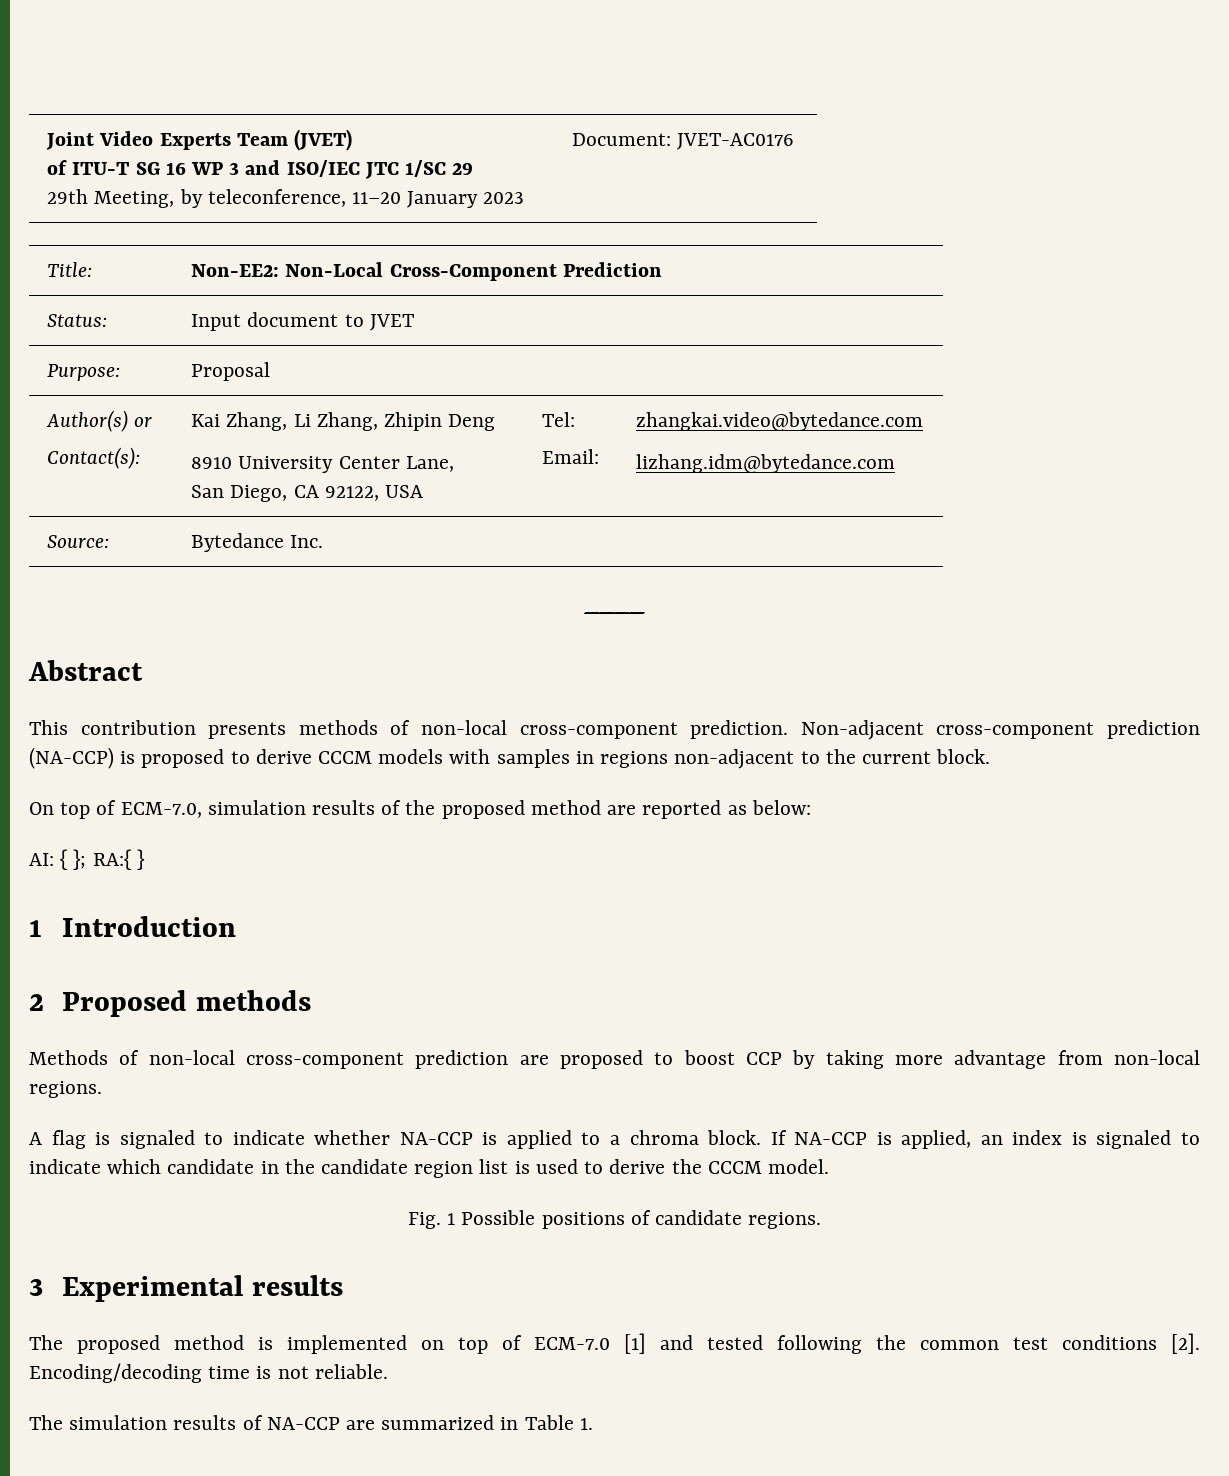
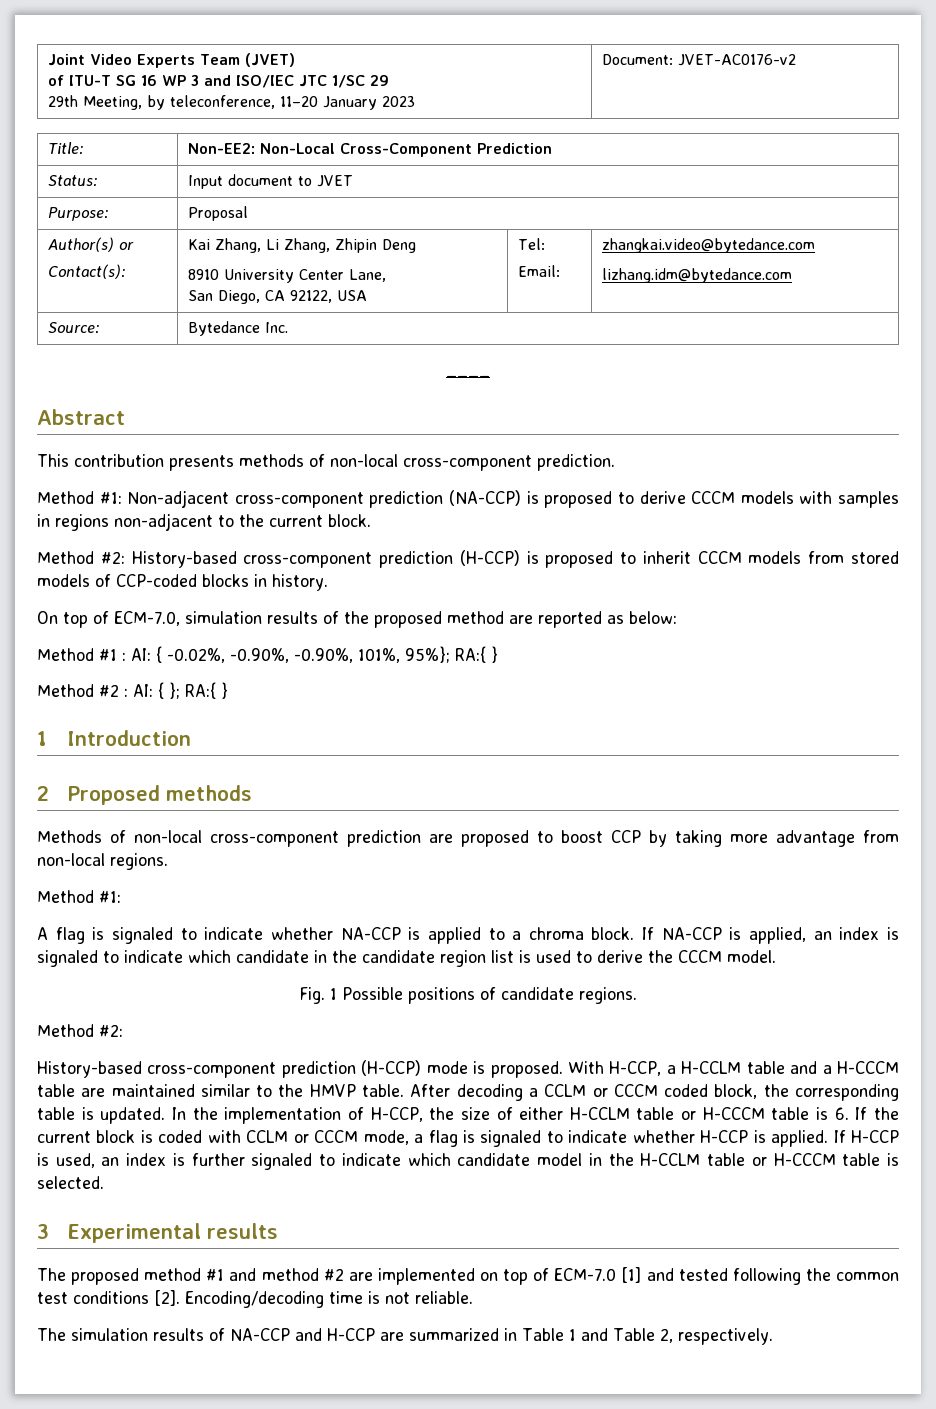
[677,133,795,150] JVET-AC0176 -> [677,54,796,66] JVET-AC0176-v2
(789, 729) none -> [37,491,122,504] // Method #1:
(991, 756) none -> [37,550,899,568] [37,574,328,591] // Method #2: History-based cross-component prediction (H-CCP) is proposed to inherit CCCM models from stored models of CCP-coded blocks in history.
(811, 807) none -> [37,646,498,663] [37,684,128,697] Method #1 : AI: { -0.02%, -0.90%, -0.90%, 101%, 95%}; RA:{ } // Method #2 :
(102, 1089) none -> [37,890,121,903] // Method #1:
(822, 1220) none -> [37,1024,123,1037] [37,1060,900,1078] [37,1084,899,1101] [37,1107,899,1124] [37,1130,900,1147] [37,1153,899,1170] [37,1176,104,1189] // Method #2: // History-based cross-component prediction (H-CCP) mode is proposed. With H-CCP, a H-CCLM table and a H-CCCM table are maintained similar to the HMVP table. After decoding a CCLM or CCCM coded block, the corresponding table is updated. In the implementation of H-CCP, the size of either H-CCLM table or H-CCCM table is 6. If the current block is coded with CCLM or CCCM mode, a flag is signaled to indicate whether H-CCP is applied. If H-CCP is used, an index is further signaled to indicate which candidate model in the H-CCLM table or H-CCCM table is selected.
[258,1337,273,1350] is -> [206,1268,373,1281] #1 and method #2 are
(340, 1423) none -> [295,1328,375,1341] and H-CCP
[579,1418,593,1430] 1. -> [568,1328,773,1345] 1 and Table 2, respectively.

